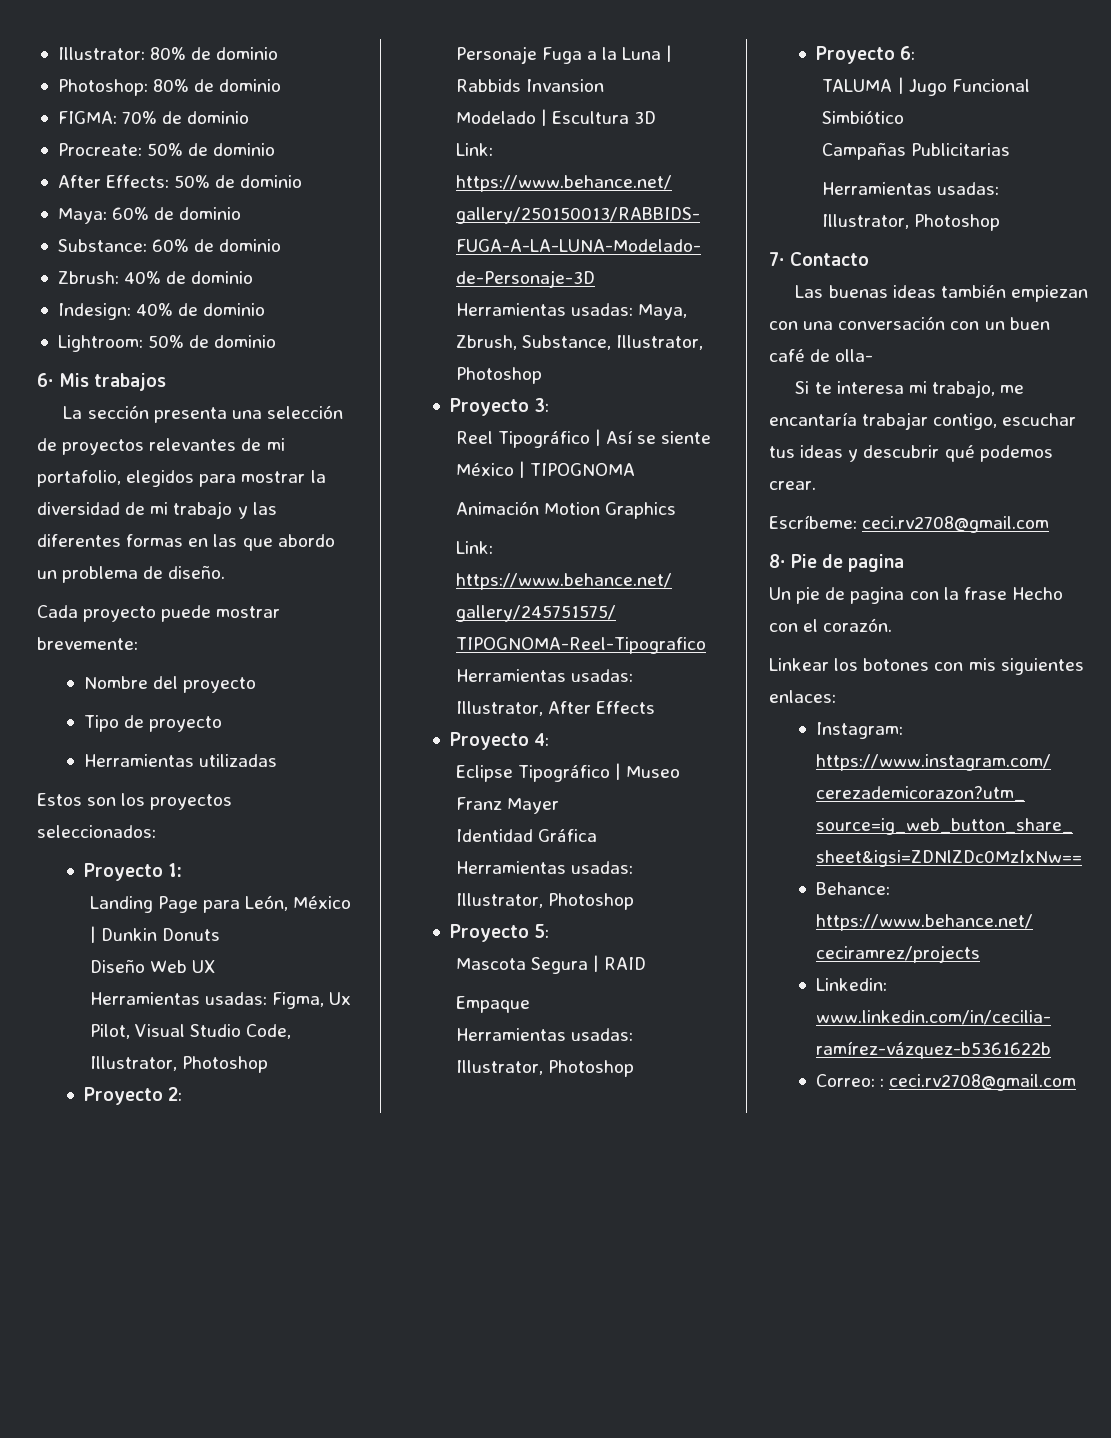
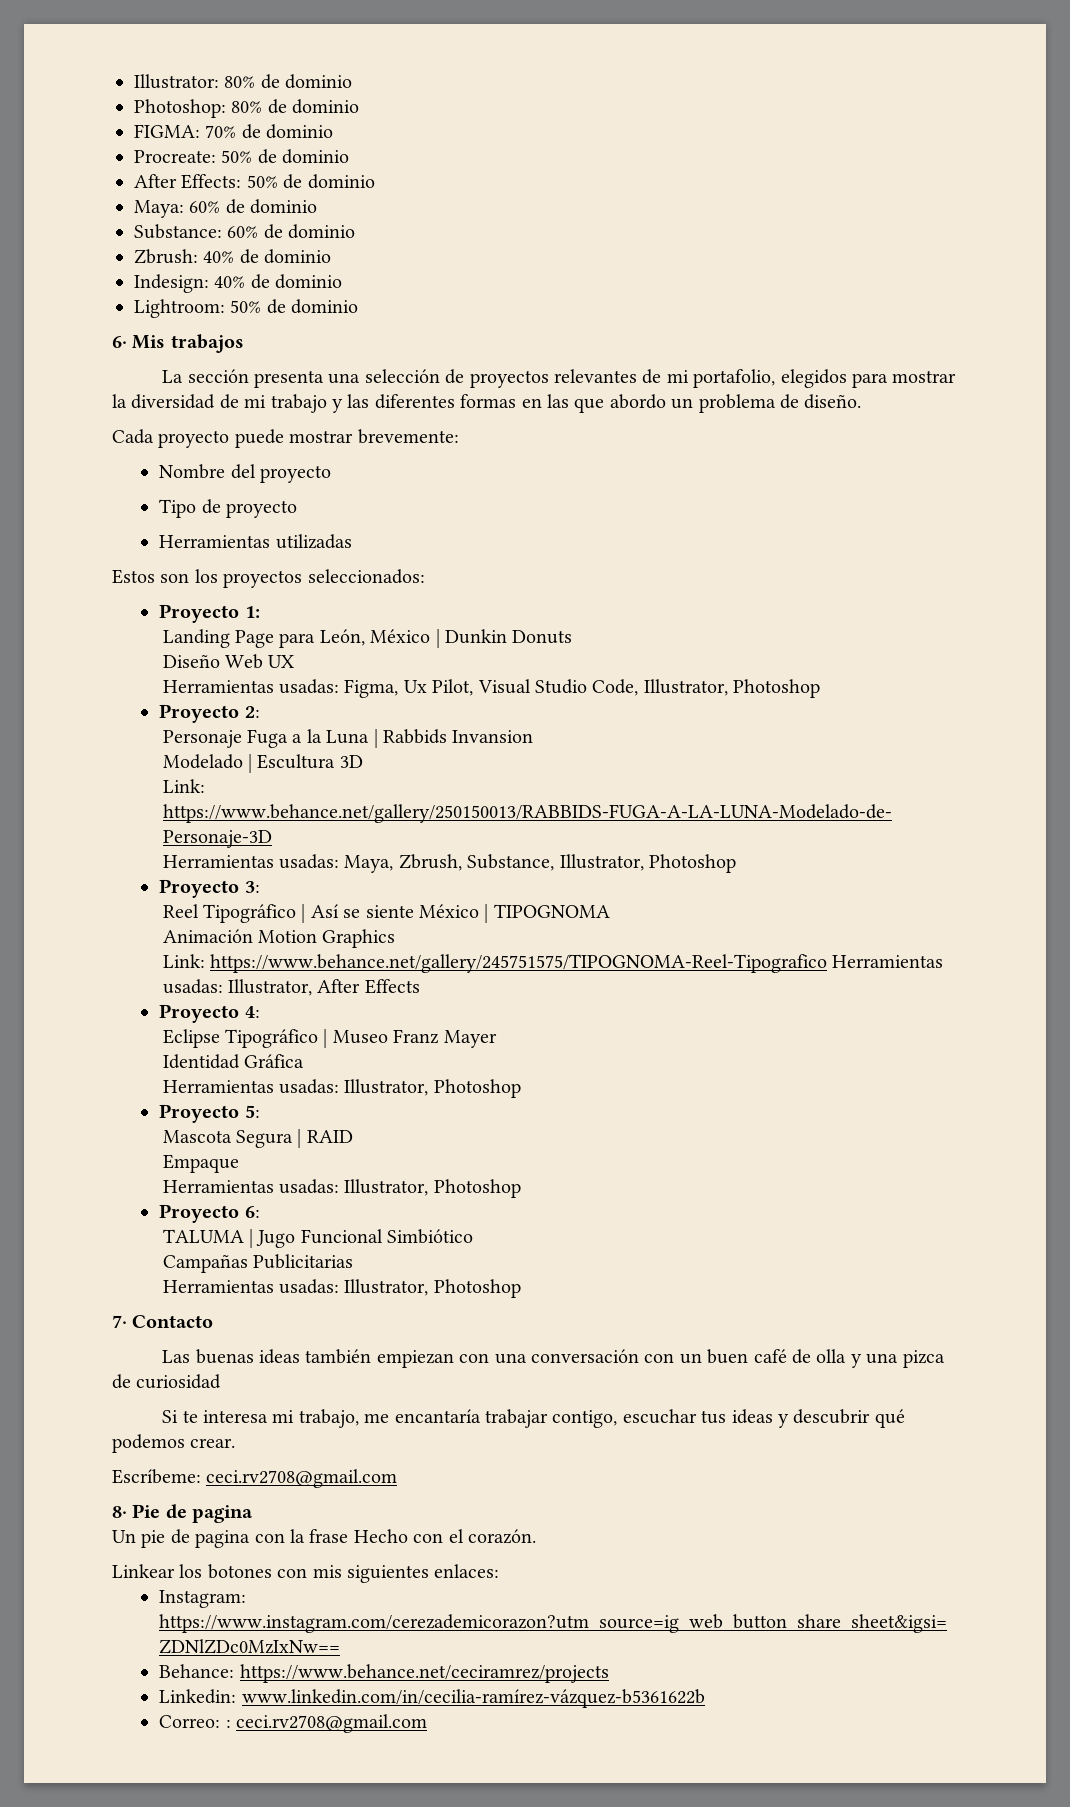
[835,349,874,362] olla- -> [816,1349,945,1368] [112,1374,222,1389] olla y una pizca de curiosidad

